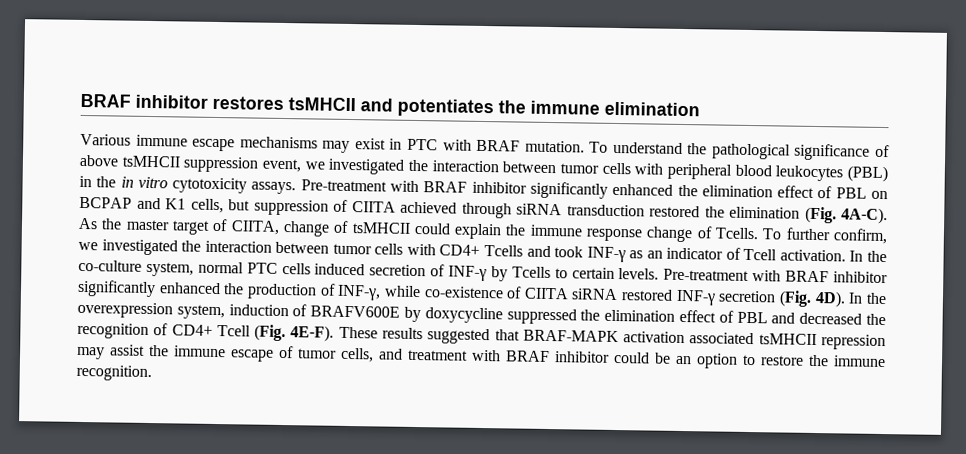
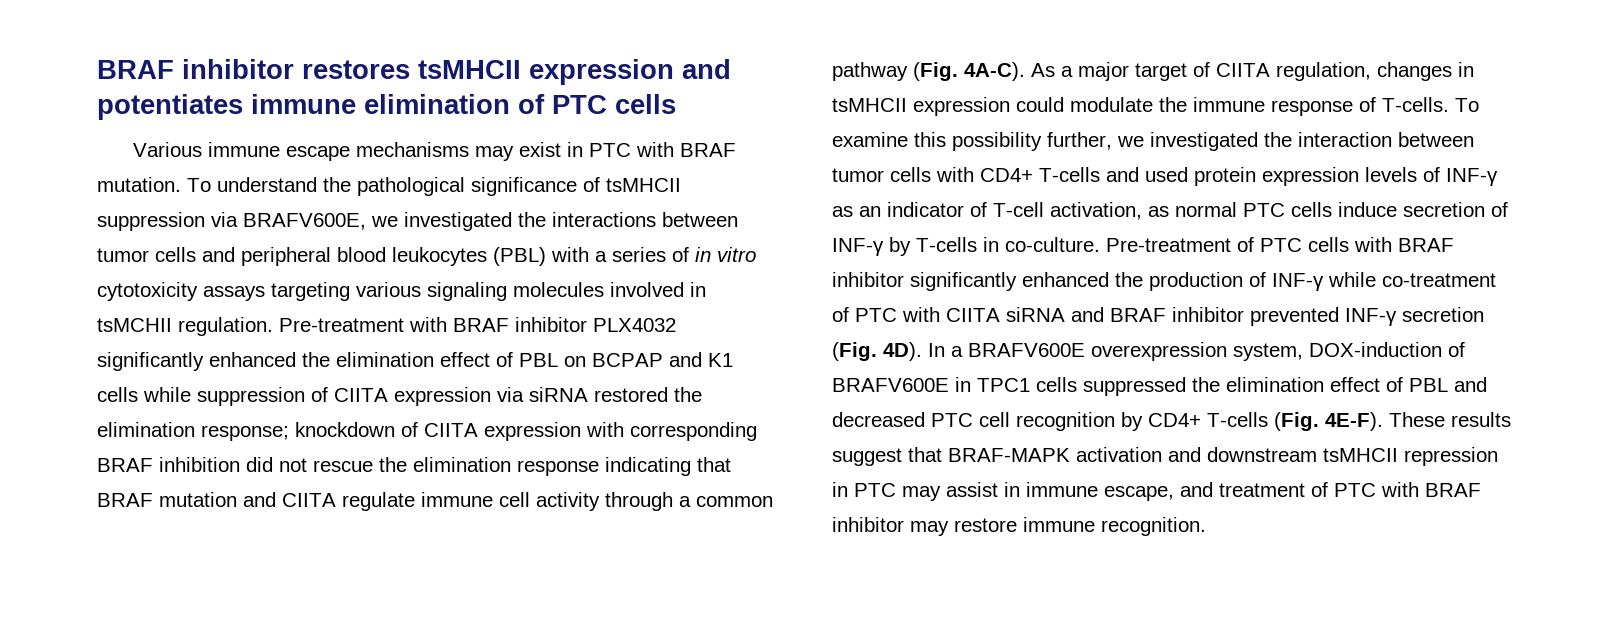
(356, 104) none -> [529,59,674,85] expression
[498,100,526,114] the -> (243, 107) none
(700, 109) none -> [518,94,676,114] of PTC cells
[79,154,119,167] above -> (600, 184) none
[262,158,664,175] event, we investigated the interaction between tumor cells with -> [211,212,738,231] [97,247,235,262] via BRAFV600E, we investigated the interactions between tumor cells and
[79,175,527,195] in the in vitro cytotoxicity assays. Pre-treatment with BRAF inhibitor -> [551,247,756,262] [97,282,706,301] [97,317,676,336] with a series of in vitro cytotoxicity assays targeting various signaling molecules involved in tsMCHII regulation. Pre-treatment with BRAF inhibitor PLX4032
[190,198,250,214] cells, but -> [97,387,191,402] cells while
[400,201,888,225] [78,217,888,245] achieved through siRNA transduction restored the elimination (Fig. 4A-C). As the master target of CIITA, change of tsMHCII could explain the immune response change of Tcells. To further confirm, -> [394,387,702,406] [97,422,757,441] [97,457,731,476] [97,492,773,511] [832,62,1474,81] [832,97,1479,116] [832,132,1112,151] expression via siRNA restored the elimination response; knockdown of CIITA expression with corresponding BRAF inhibition did not rescue the elimination response indicating that BRAF mutation and CIITA regulate immune cell activity through a common pathway (Fig. 4A-C). As a major target of CIITA regulation, changes in tsMHCII expression could modulate the immune response of T-cells. To examine this possibility further,
[483,245,584,258] Tcells and took -> [1039,167,1440,186] T-cells and used protein expression levels of
[743,248,887,263] [78,259,194,277] Tcell activation. In the co-culture system, -> [993,202,1169,220] T-cell activation, as
[314,263,366,276] induced -> [1338,202,1397,217] induce
[511,266,750,282] Tcells to certain levels. Pre-treatment -> [916,237,1349,252] T-cells in co-culture. Pre-treatment of PTC cells
[337,284,674,301] INF-γ, while co-existence of CIITA siRNA restored -> [1272,272,1496,291] [832,307,1339,326] INF-γ while co-treatment of PTC with CIITA siRNA and BRAF inhibitor prevented
[865,292,887,305] the -> [951,343,1085,357] a BRAFV600E
[228,304,289,317] induction -> [1309,342,1442,357] DOX-induction
[404,306,503,324] by doxycycline -> [955,377,1077,392] in TPC1 cells
[865,313,886,326] [77,322,251,339] the recognition of CD4+ Tcell -> [931,412,1268,431] PTC cell recognition by CD4+ T-cells
[427,328,491,345] suggested -> [832,448,902,466] suggest
[689,332,887,351] [76,344,829,369] associated tsMHCII repression may assist the immune escape of tumor cells, and treatment with BRAF inhibitor could be an option to restore the -> [1168,447,1498,466] [832,482,1481,501] [832,517,1017,536] and downstream tsMHCII repression in PTC may assist in immune escape, and treatment of PTC with BRAF inhibitor may restore

